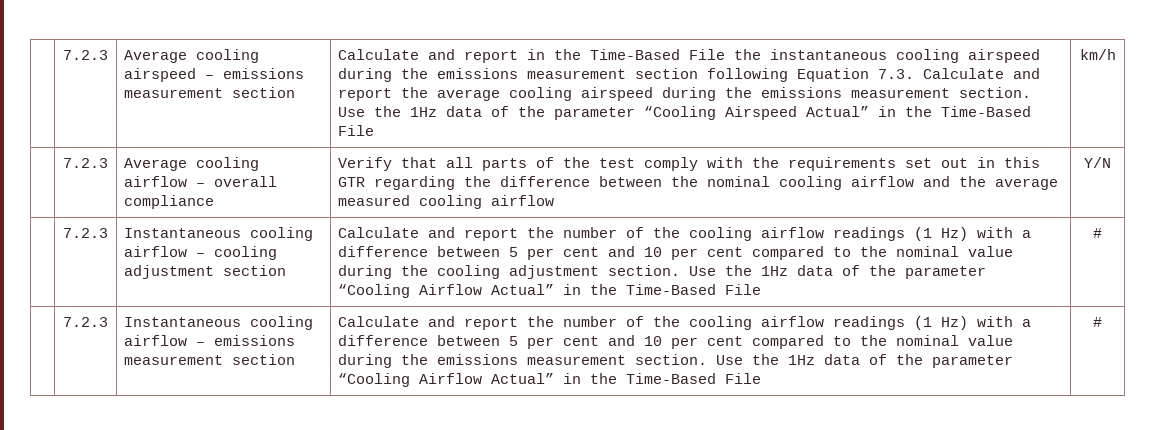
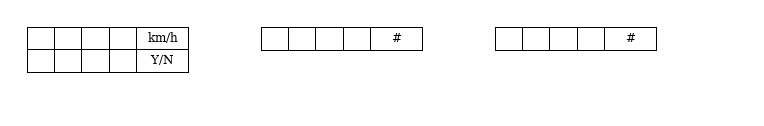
[63,50,108,60] [124,49,260,63] [124,68,305,82] [124,87,296,98] [338,49,1041,63] [338,68,1041,82] [338,87,1032,101] [338,106,1032,120] [338,125,375,136] [1079,49,1116,60] [63,158,108,168] [124,157,260,171] [124,176,278,187] [124,195,215,209] [338,157,1041,171] [338,176,1059,190] [338,195,555,209] [1084,157,1111,168] [63,228,108,238] [124,227,314,241] [124,246,278,260] [124,265,287,279] [338,227,1032,241] [338,246,1014,260] [338,265,987,279] [338,284,762,298] [1093,228,1102,238] [63,317,108,327] [124,316,314,330] [124,335,296,346] [124,354,296,365] [338,316,1032,330] [338,335,1014,349] [338,354,1014,368] [338,373,762,387] | 7.2.3 | Average cooling airspeed – emissions measurement section | Calculate and report in the Time-Based File the instantaneous cooling airspeed during the emissions measurement section following Equation 7.3. Calculate and report the average cooling airspeed during the emissions measurement section. Use the 1Hz data of the parameter “Cooling Airspeed Actual” in the Time-Based File | km/h // | 7.2.3 | Average cooling airflow – overall compliance | Verify that all parts of the test comply with the requirements set out in this GTR regarding the difference between the nominal cooling airflow and the average measured cooling airflow | Y/N // | 7.2.3 | Instantaneous cooling airflow – cooling adjustment section | Calculate and report the number of the cooling airflow readings (1 Hz) with a difference between 5 per cent and 10 per cent compared to the nominal value during the cooling adjustment section. Use the 1Hz data of the parameter “Cooling Airflow Actual” in the Time-Based File | # // | 7.2.3 | Instantaneous cooling airflow – emissions measurement section | Calculate and report the number of the cooling airflow readings (1 Hz) with a difference between 5 per cent and 10 per cent compared to the nominal value during the emissions measurement section. Use the 1Hz data of the parameter “Cooling Airflow Actual” in the Time-Based File -> [147,32,178,43] [150,55,174,65] [391,33,402,42] | | | | km/h // | | | | Y/N // | | | | # // | | |

